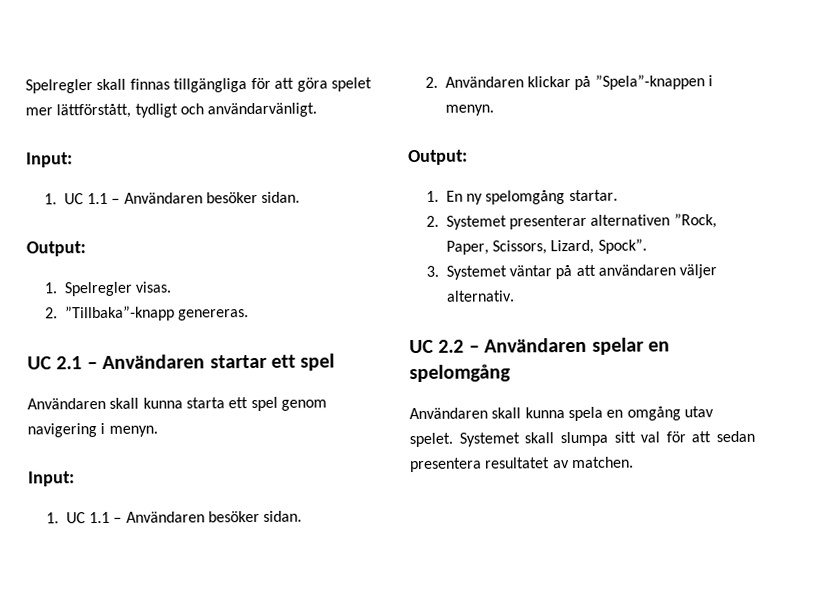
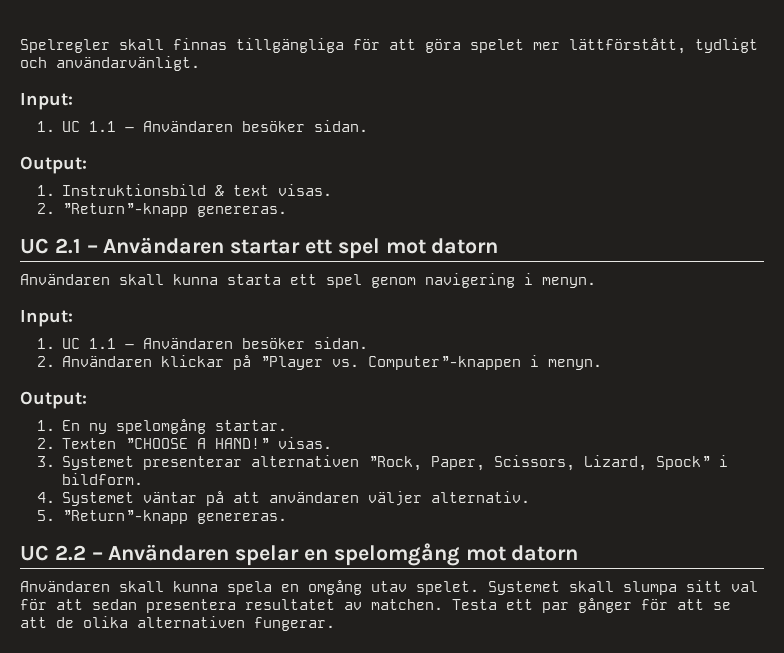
[63,281,132,297] Spelregler -> [61,184,269,196] Instruktionsbild & text
[64,305,175,322] ”Tillbaka”-knapp -> [61,203,188,217] ”Return”-knapp
(336, 362) none -> [385,238,499,254] mot datorn
[594,74,705,90] ”Spela”-knappen -> [259,356,521,370] ”Player vs. Computer”-knappen
(439, 221) none -> [61,437,332,449] [36,456,55,467] Texten ”CHOOSE A HAND!” visas. // 3.
[597,238,647,254] [425,265,439,277] Spock”. // 3. -> [655,455,728,470] [61,473,143,485] [36,492,55,503] Spock” i bildform. // 4.
(515, 296) none -> [36,510,287,524] // 5. ”Return”-knapp genereras.
(511, 373) none -> [465,545,579,561] mot datorn
(634, 462) none -> [452,598,731,613] [20,616,335,631] Testa ett par gånger för att se att de olika alternativen fungerar.

